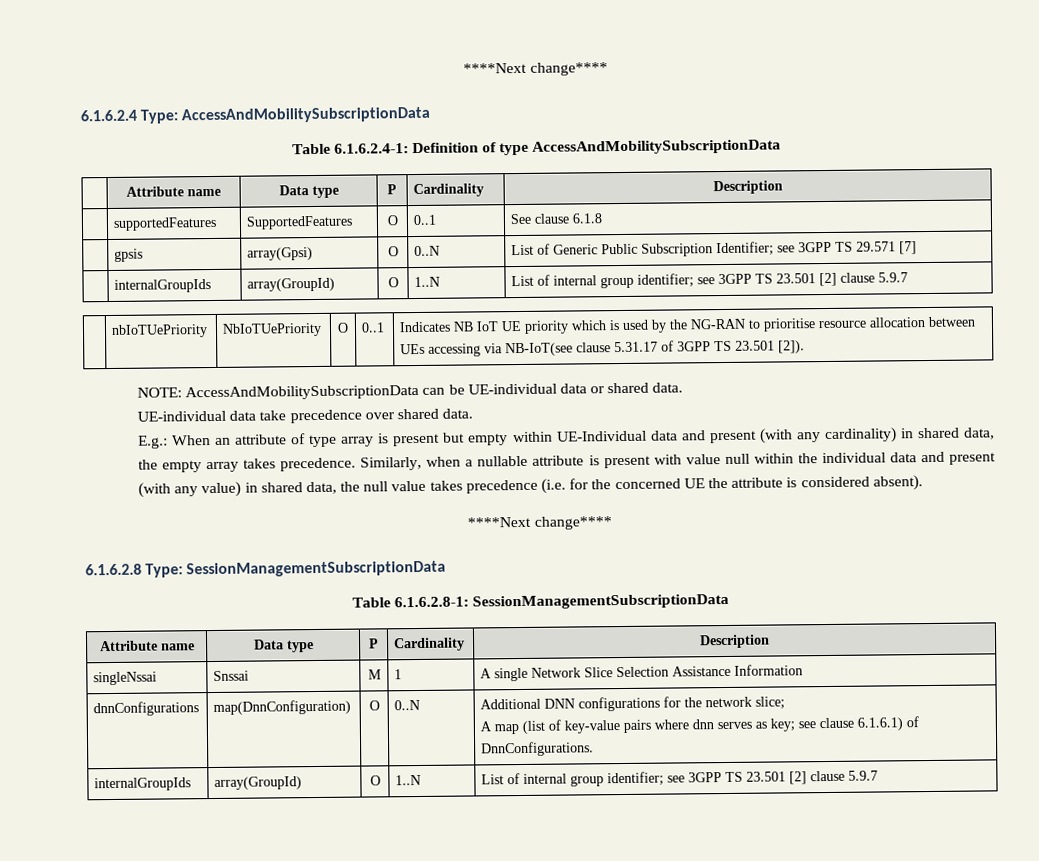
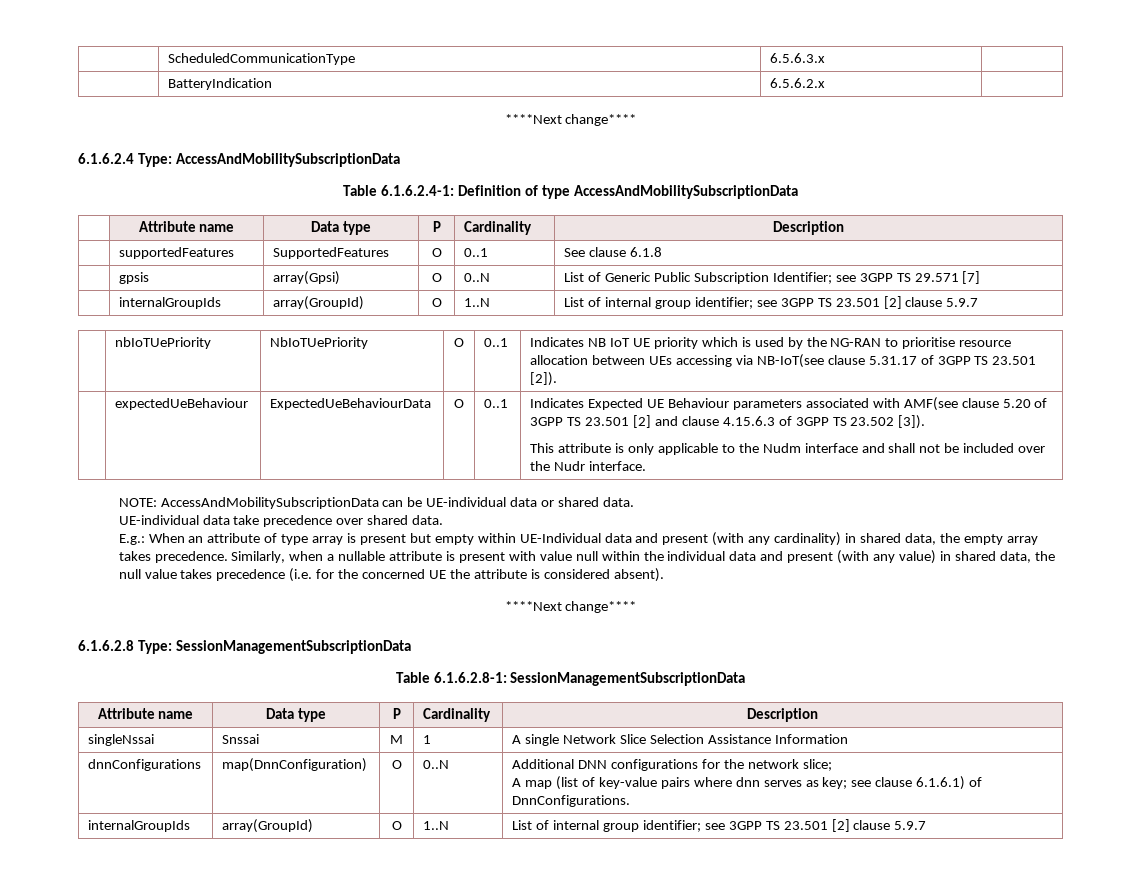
(463, 68) none -> [168,53,356,65] [770,53,826,63] [168,78,273,90] [770,78,826,88] | ScheduledCommunicationType | 6.5.6.3.x | // | BatteryIndication | 6.5.6.2.x | //
(806, 347) none -> [115,398,249,410] [270,398,432,410] [454,399,464,408] [484,399,509,408] [530,397,1048,411] [530,415,926,429] [530,443,1046,455] [530,461,647,471] // | expectedUeBehaviour | ExpectedUeBehaviourData | O | 0..1 | Indicates Expected UE Behaviour parameters associated with AMF(see clause 5.20 of 3GPP TS 23.501 [2] and clause 4.15.6.3 of 3GPP TS 23.502 [3]). // This attribute is only applicable to the Nudm interface and shall not be included over the Nudr interface.

